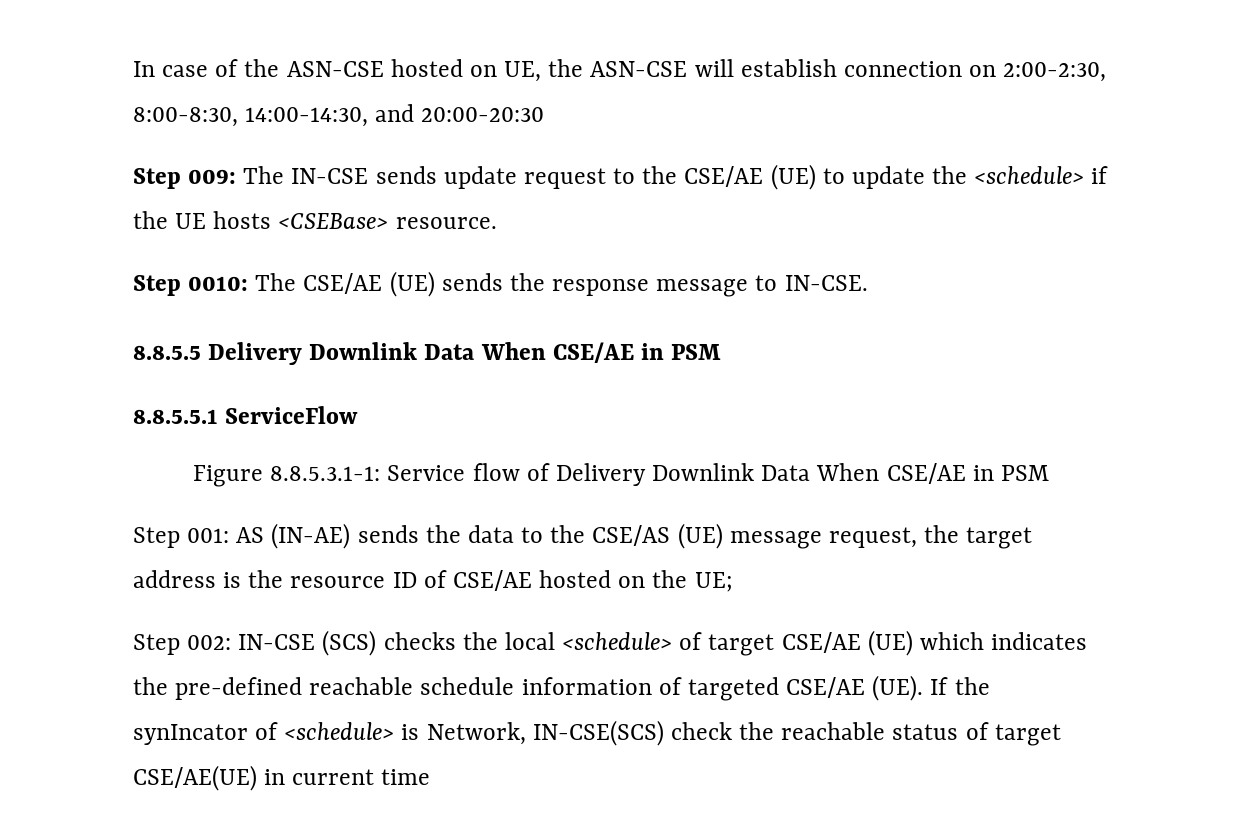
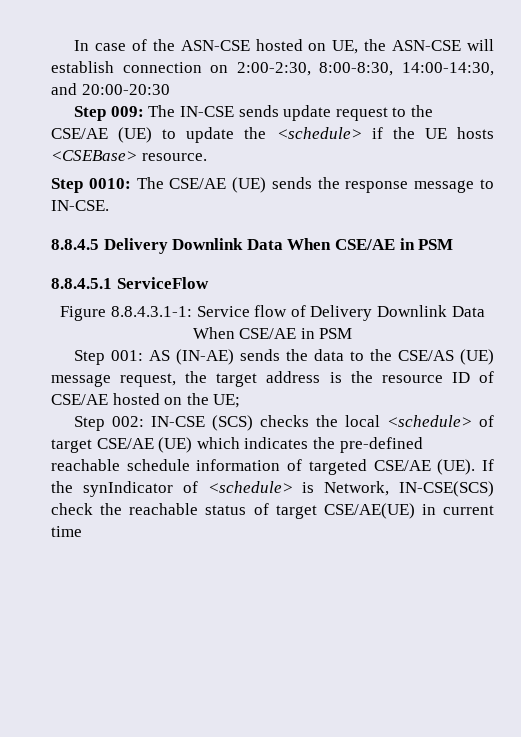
[133,342,722,365] [133,409,218,424] 8.8.5.5 Delivery Downlink Data When CSE/AE in PSM // 8.8.5.5.1 -> [51,238,454,254] [51,278,112,289] 8.8.4.5 Delivery Downlink Data When CSE/AE in PSM // 8.8.4.5.1
[270,466,381,481] 8.8.5.3.1-1: -> [111,306,193,317] 8.8.4.3.1-1:
[133,724,248,745] synIncator -> [82,481,173,497] synIndicator

